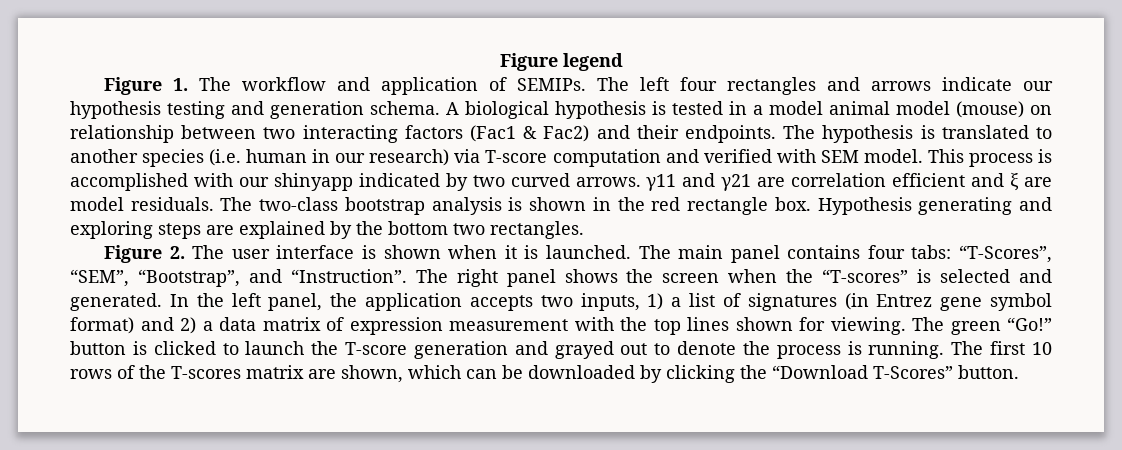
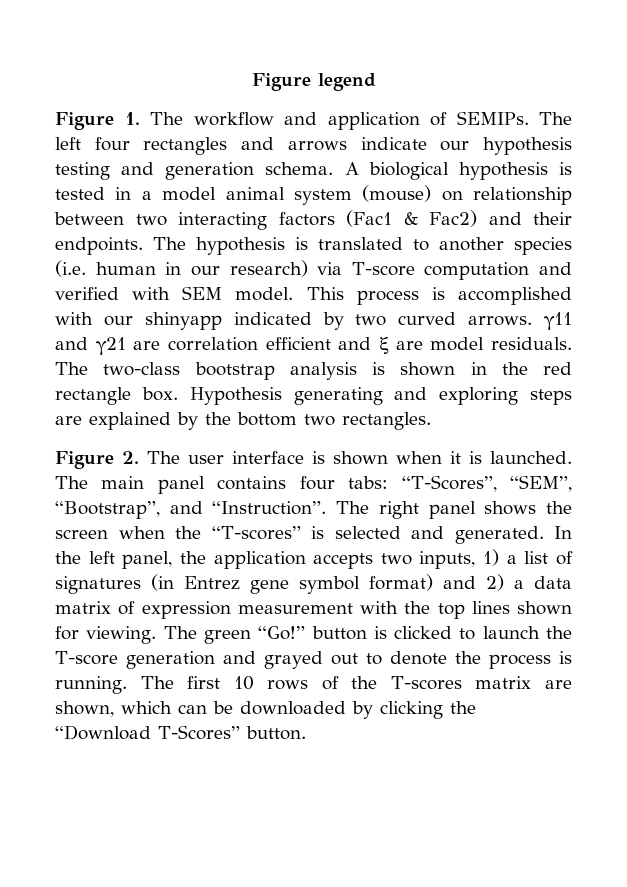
[896,101,950,115] model -> [293,189,352,205] system

